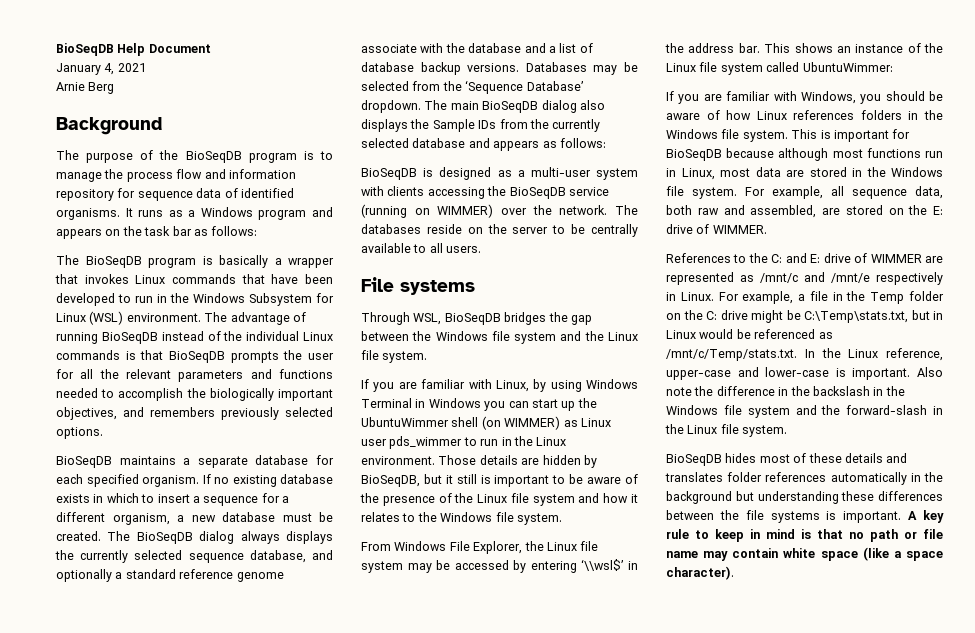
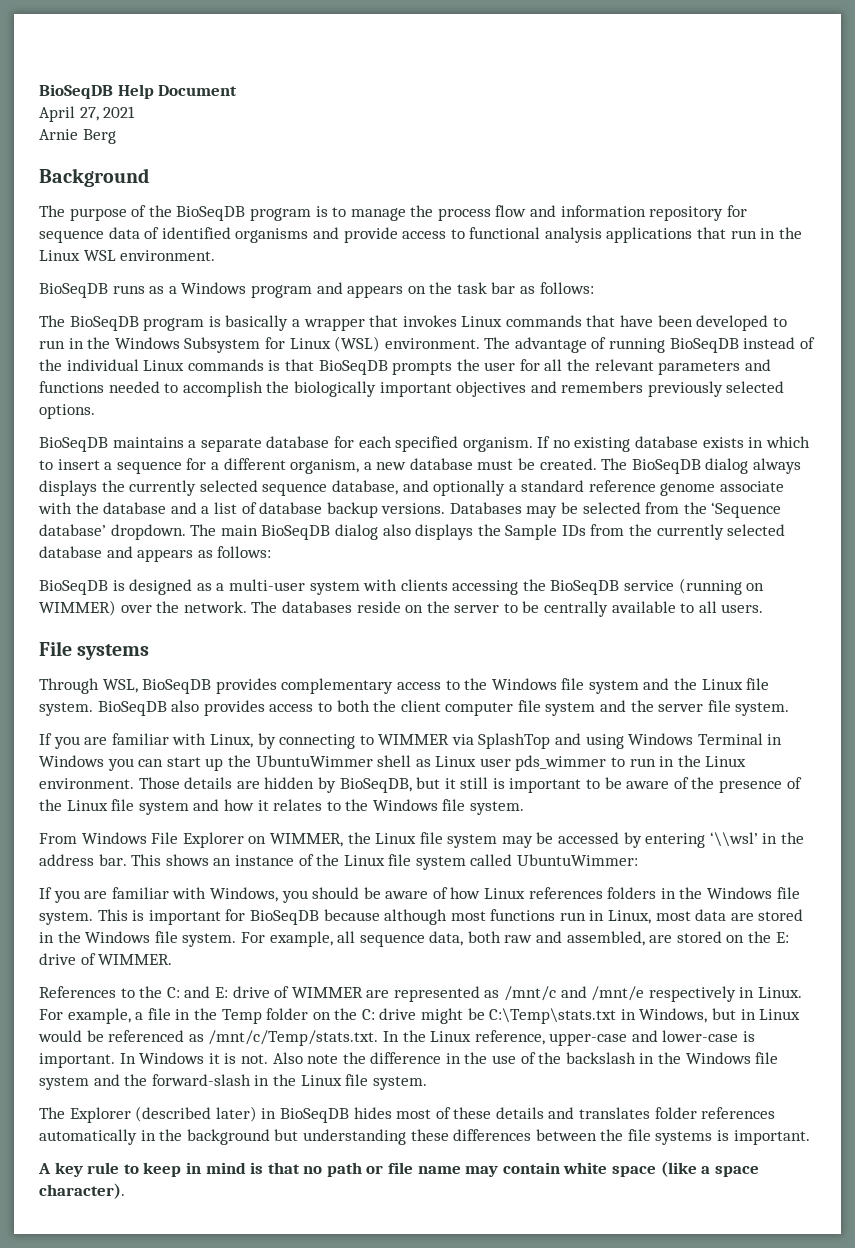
[56,63,115,75] January 4, -> [39,106,99,122] April 27,
[56,208,133,220] organisms. It -> [235,227,802,243] [39,250,216,261] [39,283,108,298] organisms and provide access to functional analysis applications that run in the Linux WSL environment. // BioSeqDB
[56,407,117,420] objectives, -> [456,381,527,397] objectives
[526,81,583,91] Database’ -> [39,524,106,536] database’
[504,312,592,325] [361,331,409,341] bridges the gap between -> [215,678,460,694] provides complementary access to
(428, 357) none -> [97,700,790,716] BioSeqDB also provides access to both the client computer file system and the server file system.
(547, 385) none -> [279,733,582,749] connecting to WIMMER via SplashTop and
[481,416,561,430] (on WIMMER) -> (412, 761) none
[473,541,523,554] Explorer, -> [182,832,343,848] Explorer on WIMMER,
[581,559,624,571] ‘\\wsl$’ -> [709,832,758,847] ‘\\wsl’
[804,311,908,323] C:\Temp\stats.txt, -> [489,1008,708,1024] C:\Temp\stats.txt in Windows,
(911, 374) none -> [119,1052,268,1064] In Windows it is not.
(810, 391) none -> [492,1052,562,1064] use of the
(788, 431) none -> [39,1106,277,1123] The Explorer (described later) in
(902, 517) none -> (810, 1137) //

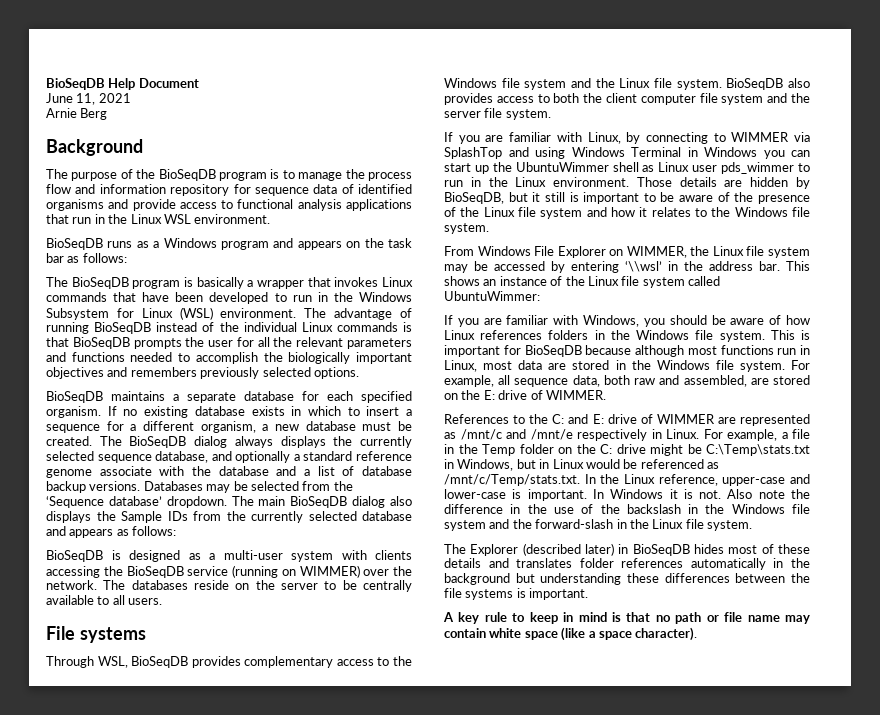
[39,106,99,122] April 27, -> [46,93,96,105] June 11,

